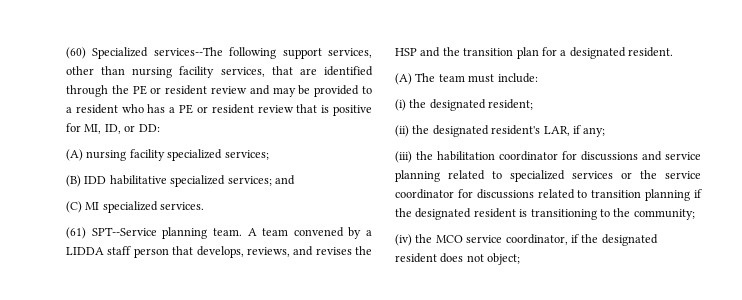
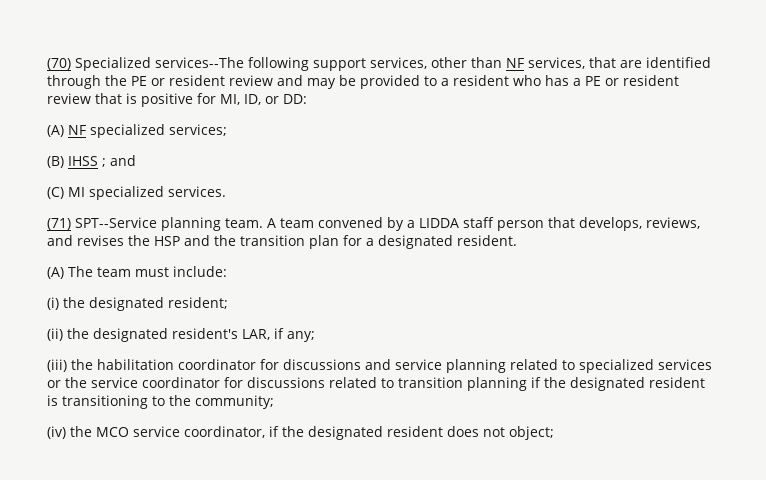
[66,47,86,59] (60) -> [47,58,71,70] (70)
[132,66,215,78] nursing facility -> [506,58,524,68] NF
[86,149,165,161] nursing facility -> [68,125,86,135] NF
[84,175,272,187] IDD habilitative specialized services; -> [68,156,106,167] IHSS ;
[66,227,86,239] (61) -> [47,218,71,230] (71)

